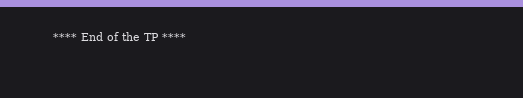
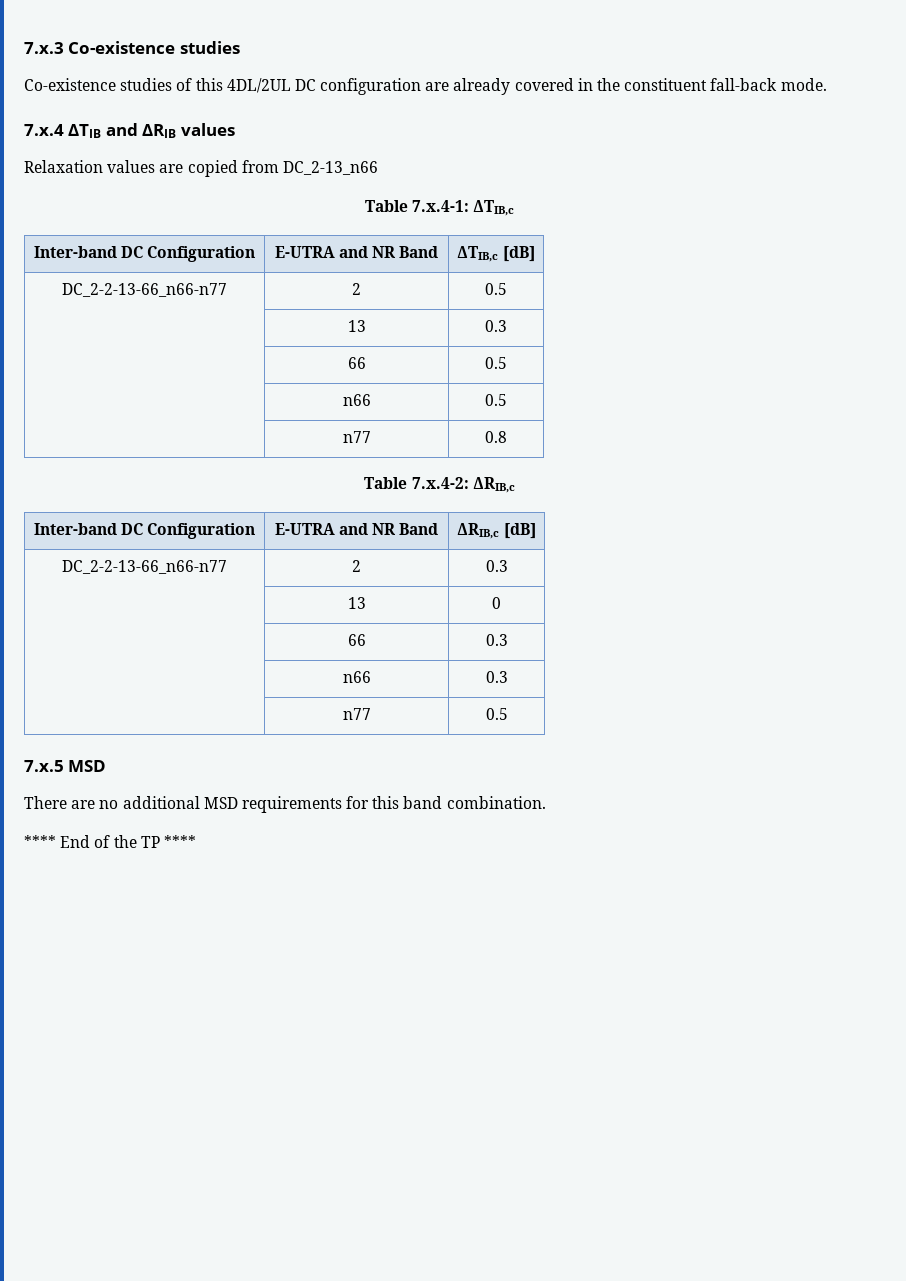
(53, 37) none -> [24,41,240,54] [24,78,827,95] [24,123,235,138] [24,160,378,177] [364,200,515,216] [33,246,256,262] [274,246,439,258] [457,246,535,262] [62,283,227,297] [352,283,361,295] [485,283,507,295] [347,320,366,332] [485,320,507,332] [347,357,366,369] [485,357,507,369] [342,394,371,406] [485,394,507,406] [342,431,371,443] [485,431,507,443] [364,477,515,493] [33,523,256,539] [274,523,439,535] [457,523,536,539] [62,560,227,574] [352,560,361,572] [485,560,508,572] [347,597,366,609] [492,597,501,609] [347,634,366,646] [485,634,508,646] [342,671,371,683] [485,671,508,683] [342,708,371,720] [485,708,508,720] [24,760,107,772] [24,796,546,813] 7.x.3 Co-existence studies // Co-existence studies of this 4DL/2UL DC configuration are already covered in the constituent fall-back mode. // 7.x.4 ∆TIB and ∆RIB values // Relaxation values are copied from DC_2-13_n66 // Table 7.x.4-1: ΔTIB,c // Inter-band DC Configuration | E-UTRA and NR Band | ΔTIB,c [dB] // DC_2-2-13-66_n66-n77 | 2 | 0.5 // | 13 | 0.3 // | 66 | 0.5 // | n66 | 0.5 // | n77 | 0.8 // Table 7.x.4-2: ΔRIB,c // Inter-band DC Configuration | E-UTRA and NR Band | ΔRIB,c [dB] // DC_2-2-13-66_n66-n77 | 2 | 0.3 // | 13 | 0 // | 66 | 0.3 // | n66 | 0.3 // | n77 | 0.5 // 7.x.5 MSD // There are no additional MSD requirements for this band combination. //

